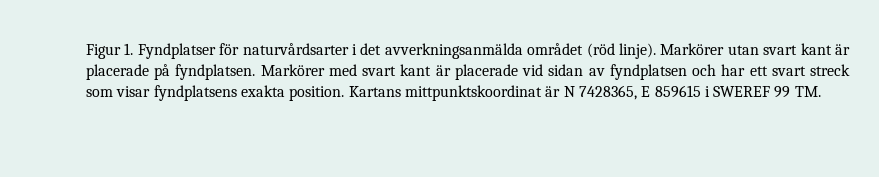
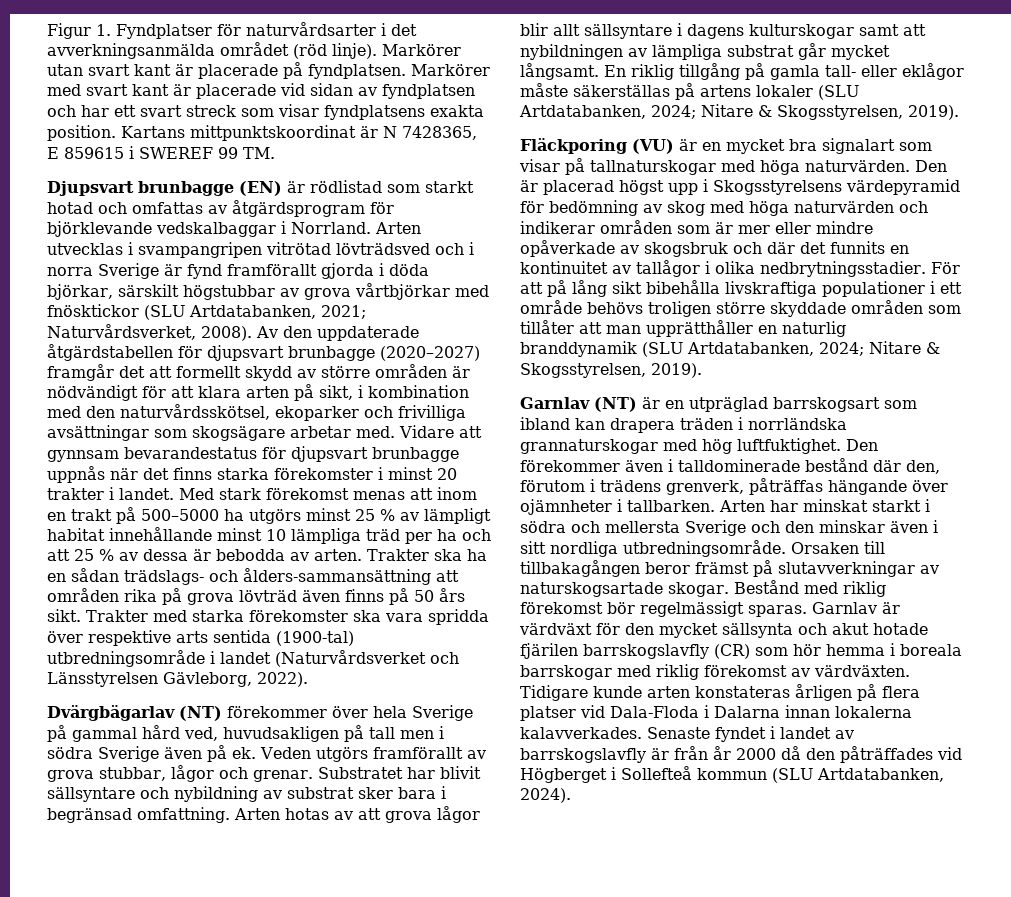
(821, 91) none -> [47,180,474,196] [47,200,394,217] [47,221,421,237] [47,242,474,258] [47,263,429,279] [47,283,489,300] [47,304,366,320] [47,324,419,341] [47,344,480,361] [47,364,470,381] [47,384,469,401] [47,404,466,421] [47,425,482,441] [47,446,459,462] [47,466,457,483] [47,487,477,500] [47,507,491,524] [47,527,491,544] [47,549,487,561] [47,568,459,585] [47,588,465,605] [47,609,489,625] [47,630,354,646] [47,650,459,667] [47,672,308,687] [47,705,473,721] [47,725,444,742] [47,745,486,762] [47,765,481,782] [47,786,446,802] [47,806,480,823] [520,23,926,39] [520,43,890,60] [520,63,964,80] [520,83,859,100] [519,104,959,120] [520,138,932,154] [519,158,947,175] [520,179,960,195] [520,200,928,216] [520,220,873,234] [520,240,909,257] [520,260,960,277] [520,280,962,297] [520,300,961,317] [520,320,846,337] [520,341,940,357] [520,363,702,378] [520,397,917,412] [520,417,847,433] [520,438,878,454] [520,458,940,474] [520,478,948,495] [520,499,930,515] [520,520,938,536] [520,540,885,557] [520,560,939,577] [520,580,886,597] [520,601,900,617] [519,623,928,638] [520,643,962,659] [520,664,910,680] [520,684,920,701] [520,705,912,721] [520,726,854,742] [520,746,962,763] [520,766,944,783] [520,788,571,803] // Djupsvart brunbagge (EN) är rödlistad som starkt hotad och omfattas av åtgärdsprogram för björklevande vedskalbaggar i Norrland. Arten utvecklas i svampangripen vitrötad lövträdsved och i norra Sverige är fynd framförallt gjorda i döda björkar, särskilt högstubbar av grova vårtbjörkar med fnösktickor (SLU Artdatabanken, 2021; Naturvårdsverket, 2008). Av den uppdaterade åtgärdstabellen för djupsvart brunbagge (2020–2027) framgår det att formellt skydd av större områden är nödvändigt för att klara arten på sikt, i kombination med den naturvårdsskötsel, ekoparker och frivilliga avsättningar som skogsägare arbetar med. Vidare att gynnsam bevarandestatus för djupsvart brunbagge uppnås när det finns starka förekomster i minst 20 trakter i landet. Med stark förekomst menas att inom en trakt på 500–5000 ha utgörs minst 25 % av lämpligt habitat innehållande minst 10 lämpliga träd per ha och att 25 % av dessa är bebodda av arten. Trakter ska ha en sådan trädslags- och ålders-sammansättning att områden rika på grova lövträd även finns på 50 års sikt. Trakter med starka förekomster ska vara spridda över respektive arts sentida (1900-tal) utbredningsområde i landet (Naturvårdsverket och Länsstyrelsen Gävleborg, 2022). // Dvärgbägarlav (NT) förekommer över hela Sverige på gammal hård ved, huvudsakligen på tall men i södra Sverige även på ek. Veden utgörs framförallt av grova stubbar, lågor och grenar. Substratet har blivit sällsyntare och nybildning av substrat sker bara i begränsad omfattning. Arten hotas av att grova lågor blir allt sällsyntare i dagens kulturskogar samt att nybildningen av lämpliga substrat går mycket långsamt. En riklig tillgång på gamla tall- eller eklågor måste säkerställas på artens lokaler (SLU Artdatabanken, 2024; Nitare & Skogsstyrelsen, 2019). // Fläckporing (VU) är en mycket bra signalart som visar på tallnaturskogar med höga naturvärden. Den är placerad högst upp i Skogsstyrelsens värdepyramid för bedömning av skog med höga naturvärden och indikerar områden som är mer eller mindre opåverkade av skogsbruk och där det funnits en kontinuitet av tallågor i olika nedbrytningsstadier. För att på lång sikt bibehålla livskraftiga populationer i ett område behövs troligen större skyddade områden som tillåter att man upprätthåller en naturlig branddynamik (SLU Artdatabanken, 2024; Nitare & Skogsstyrelsen, 2019). // Garnlav (NT) är en utpräglad barrskogsart som ibland kan drapera träden i norrländska grannaturskogar med hög luftfuktighet. Den förekommer även i talldominerade bestånd där den, förutom i trädens grenverk, påträffas hängande över ojämnheter i tallbarken. Arten har minskat starkt i södra och mellersta Sverige och den minskar även i sitt nordliga utbredningsområde. Orsaken till tillbakagången beror främst på slutavverkningar av naturskogsartade skogar. Bestånd med riklig förekomst bör regelmässigt sparas. Garnlav är värdväxt för den mycket sällsynta och akut hotade fjärilen barrskogslavfly (CR) som hör hemma i boreala barrskogar med riklig förekomst av värdväxten. Tidigare kunde arten konstateras årligen på flera platser vid Dala-Floda i Dalarna innan lokalerna kalavverkades. Senaste fyndet i landet av barrskogslavfly är från år 2000 då den påträffades vid Högberget i Sollefteå kommun (SLU Artdatabanken, 2024).

